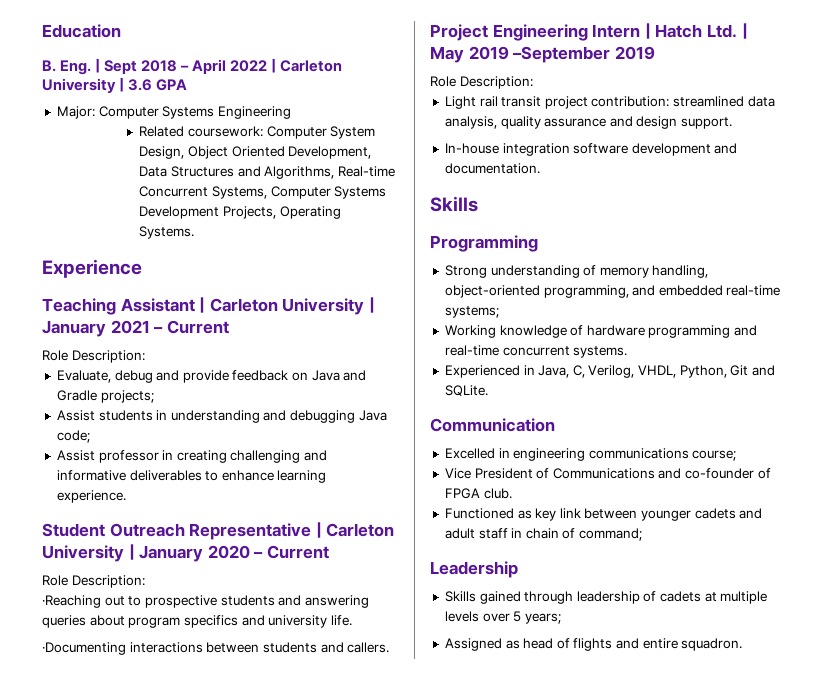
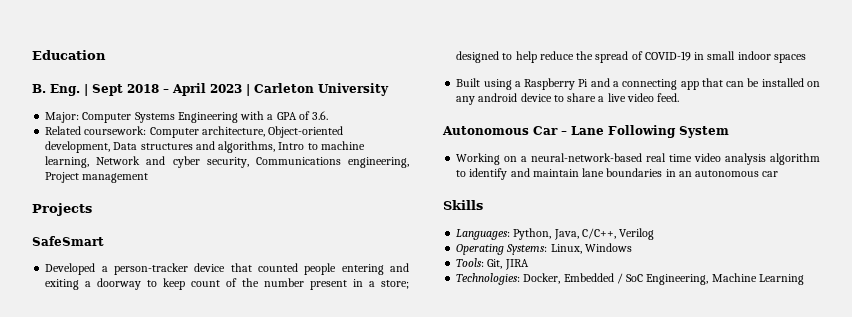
[230,58,343,73] [42,77,188,93] 2022 | Carleton University | 3.6 GPA -> [210,83,389,96] 2023 | Carleton University
[139,126,376,139] [139,146,372,159] [139,166,396,179] [139,186,387,199] [139,206,341,219] [139,226,195,239] [42,259,142,278] [42,297,375,315] [42,320,229,337] [42,350,145,363] [56,370,367,383] [56,390,154,403] [56,410,387,423] [56,430,90,443] [56,450,328,463] [56,470,327,483] [56,490,126,503] [42,522,395,540] [42,544,329,562] [42,575,145,588] [42,595,369,608] [42,615,352,628] [42,642,390,655] [430,23,748,41] [430,46,655,63] [430,76,533,89] [444,96,775,109] [444,116,733,129] [444,143,738,156] [444,163,540,174] [430,196,478,212] [430,235,538,252] [444,265,709,278] [444,285,781,298] [444,306,499,318] [444,325,758,338] [444,345,628,358] [444,365,776,378] [444,385,488,396] [430,418,555,432] [444,448,737,461] [444,468,771,479] [444,488,512,499] [444,508,763,521] [444,528,643,541] [430,561,518,578] [444,591,768,604] [444,611,561,624] [444,638,743,651] // Related coursework: Computer System Design, Object Oriented Development, Data Structures and Algorithms, Real-time Concurrent Systems, Computer Systems Development Projects, Operating Systems. // Experience // Teaching Assistant | Carleton University | January 2021 – Current // Role Description: // Evaluate, debug and provide feedback on Java and Gradle projects; // Assist students in understanding and debugging Java code; // Assist professor in creating challenging and informative deliverables to enhance learning experience. // Student Outreach Representative | Carleton University | January 2020 – Current // Role Description: // ·Reaching out to prospective students and answering queries about program specifics and university life. // ·Documenting interactions between students and callers. // Project Engineering Intern | Hatch Ltd. | May 2019 –September 2019 // Role Description: // Light rail transit project contribution: streamlined data analysis, quality assurance and design support. // In-house integration software development and documentation. // Skills // Programming // Strong understanding of memory handling, object-oriented programming, and embedded real-time systems; // Working knowledge of hardware programming and real-time concurrent systems. // Experienced in Java, C, Verilog, VHDL, Python, Git and SQLite. // Communication // Excelled in engineering communications course; // Vice President of Communications and co-founder of FPGA club. // Functioned as key link between younger cadets and adult staff in chain of command; // Leadership // Skills gained through leadership of cadets at multiple levels over 5 years; // Assigned as head of flights and entire squadron. -> [240,111,329,120] [45,126,344,138] [45,141,365,153] [45,156,409,168] [45,172,149,183] [32,203,92,216] [32,236,104,246] [45,263,409,275] [45,278,410,290] [456,51,806,63] [456,78,820,90] [456,93,680,105] [442,125,729,138] [456,153,820,165] [456,168,779,180] [443,200,483,210] [456,228,655,240] [456,243,632,255] [456,258,529,270] [456,273,804,285] with a GPA of 3.6. // Related coursework: Computer architecture, Object-oriented development, Data structures and algorithms, Intro to machine learning, Network and cyber security, Communications engineering, Project management // Projects // SafeSmart // Developed a person-tracker device that counted people entering and exiting a doorway to keep count of the number present in a store; designed to help reduce the spread of COVID-19 in small indoor spaces // Built using a Raspberry Pi and a connecting app that can be installed on any android device to share a live video feed. // Autonomous Car – Lane Following System // Working on a neural-network-based real time video analysis algorithm to identify and maintain lane boundaries in an autonomous car // Skills // Languages: Python, Java, C/C++, Verilog // Operating Systems: Linux, Windows // Tools: Git, JIRA // Technologies: Docker, Embedded / SoC Engineering, Machine Learning

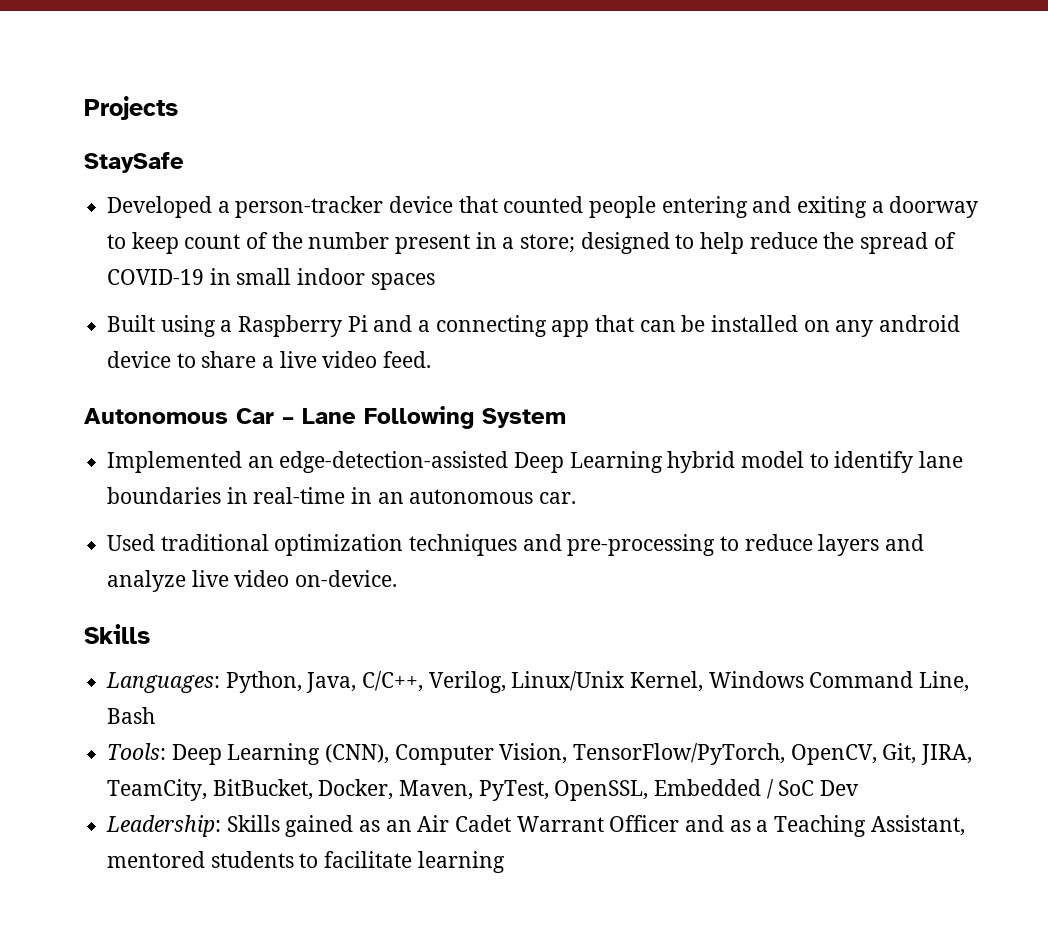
[32,50,106,60] [32,83,389,96] [45,111,329,123] [45,126,344,138] [45,141,365,153] [45,156,409,168] [45,172,149,183] Education // B. Eng. | Sept 2018 – April 2023 | Carleton University // Major: Computer Systems Engineering with a GPA of 3.6. // Related coursework: Computer architecture, Object-oriented development, Data structures and algorithms, Intro to machine learning, Network and cyber security, Communications engineering, Project management // -> (84, 108) none
[32,236,104,246] SafeSmart -> [84,152,184,173] StaySafe
[456,153,820,165] [456,168,779,180] Working on a neural-network-based real time video analysis algorithm to identify and maintain lane boundaries in an autonomous car -> [107,451,964,473] [107,487,577,504] [107,534,925,556] [107,570,398,592] Implemented an edge-detection-assisted Deep Learning hybrid model to identify lane boundaries in real-time in an autonomous car. // Used traditional optimization techniques and pre-processing to reduce layers and analyze live video on-device.
[619,228,655,240] [456,243,632,255] [456,258,529,270] [456,273,804,285] Verilog // Operating Systems: Linux, Windows // Tools: Git, JIRA // Technologies: Docker, Embedded / SoC Engineering, Machine Learning -> [428,671,970,693] [107,707,156,724] [107,743,973,765] [107,779,860,801] [106,815,965,837] [107,851,505,873] Verilog, Linux/Unix Kernel, Windows Command Line, Bash // Tools: Deep Learning (CNN), Computer Vision, TensorFlow/PyTorch, OpenCV, Git, JIRA, TeamCity, BitBucket, Docker, Maven, PyTest, OpenSSL, Embedded / SoC Dev // Leadership: Skills gained as an Air Cadet Warrant Officer and as a Teaching Assistant, mentored students to facilitate learning

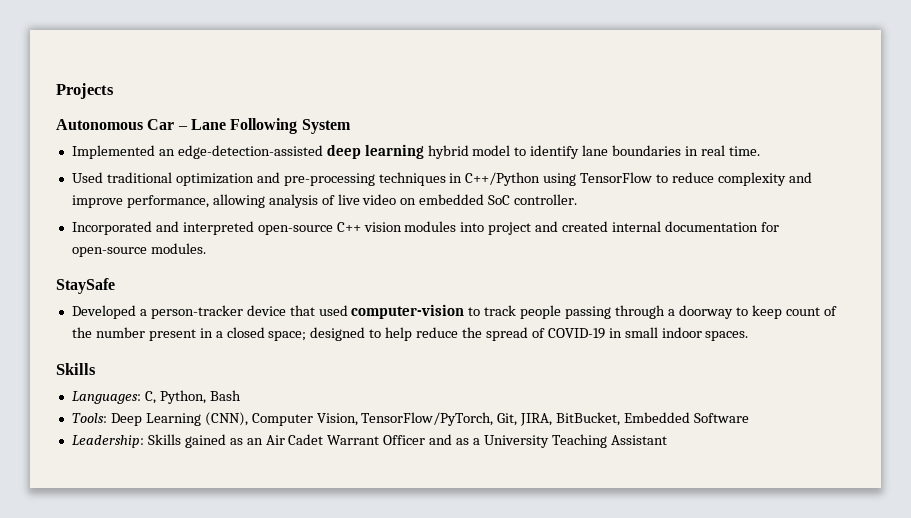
(178, 108) none -> [56,118,351,134] [71,144,760,159] [71,172,812,186] [71,194,578,208] [71,221,779,235] [71,243,206,257] // Autonomous Car – Lane Following System // Implemented an edge-detection-assisted deep learning hybrid model to identify lane boundaries in real time. // Used traditional optimization and pre-processing techniques in C++/Python using TensorFlow to reduce complexity and improve performance, allowing analysis of live video on embedded SoC controller. // Incorporated and interpreted open-source C++ vision modules into project and created internal documentation for open-source modules.
[503,196,868,218] counted people entering and exiting -> [318,304,666,319] used computer-vision to track people passing through
[520,234,576,253] store; -> [226,327,307,341] closed space;
[370,273,435,290] [107,315,961,337] [107,351,432,368] [84,406,566,429] [107,451,964,473] [107,487,577,504] [107,534,925,556] [107,570,398,592] [84,624,150,644] [106,671,970,693] spaces // Built using a Raspberry Pi and a connecting app that can be installed on any android device to share a live video feed. // Autonomous Car – Lane Following System // Implemented an edge-detection-assisted Deep Learning hybrid model to identify lane boundaries in real-time in an autonomous car. // Used traditional optimization techniques and pre-processing to reduce layers and analyze live video on-device. // Skills // Languages: Python, Java, C/C++, Verilog, Linux/Unix Kernel, Windows Command Line, -> [705,331,749,341] [56,363,96,375] [71,390,206,404] spaces. // Skills // Languages: C, Python,
[790,744,877,765] OpenCV, -> (494, 419) none
[107,779,860,801] TeamCity, BitBucket, Docker, Maven, PyTest, OpenSSL, Embedded / SoC Dev -> [556,412,750,426] BitBucket, Embedded Software
[774,815,965,837] [107,851,505,873] Teaching Assistant, mentored students to facilitate learning -> [483,434,667,448] University Teaching Assistant

